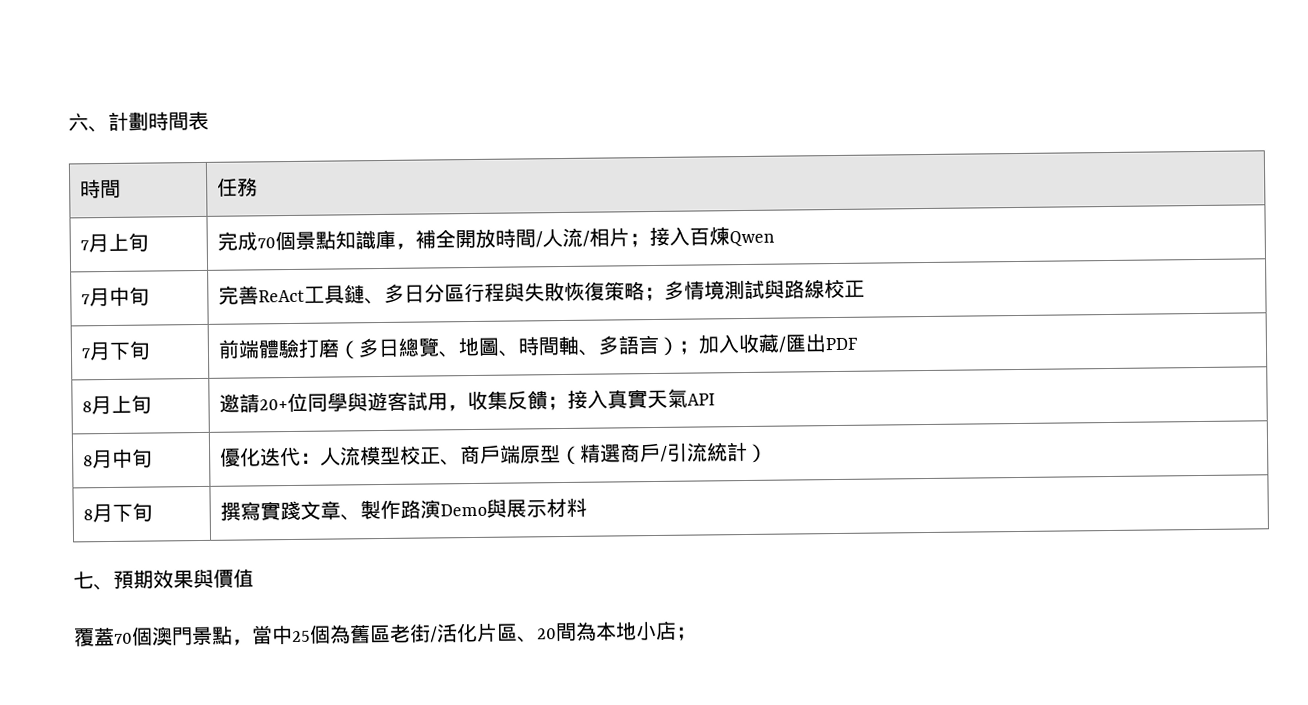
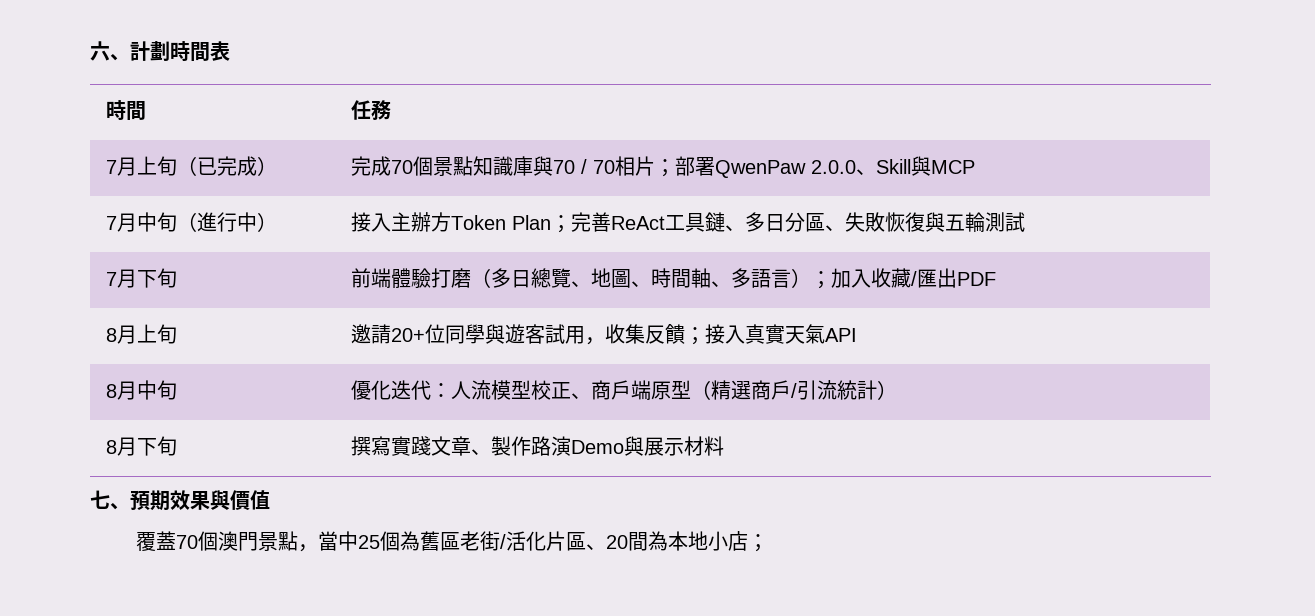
(149, 242) none -> [176,156,277,176] （已完成）
[394,226,775,250] [80,286,150,307] ，補全開放時間/人流/相片；接入百煉Qwen // 7月中旬 | -> [532,156,975,178] [105,212,277,232] [350,212,571,233] 與70 / 70相片；部署QwenPaw 2.0.0、Skill與MCP // 7月中旬（進行中） | 接入主辦方Token Plan；
[463,282,525,303] 行程與 -> [824,225,845,231] 、
[603,280,725,302] 策略；多情境 -> [924,212,985,233] 與五輪
[763,278,865,299] 與路線校正 -> (1025, 222) none

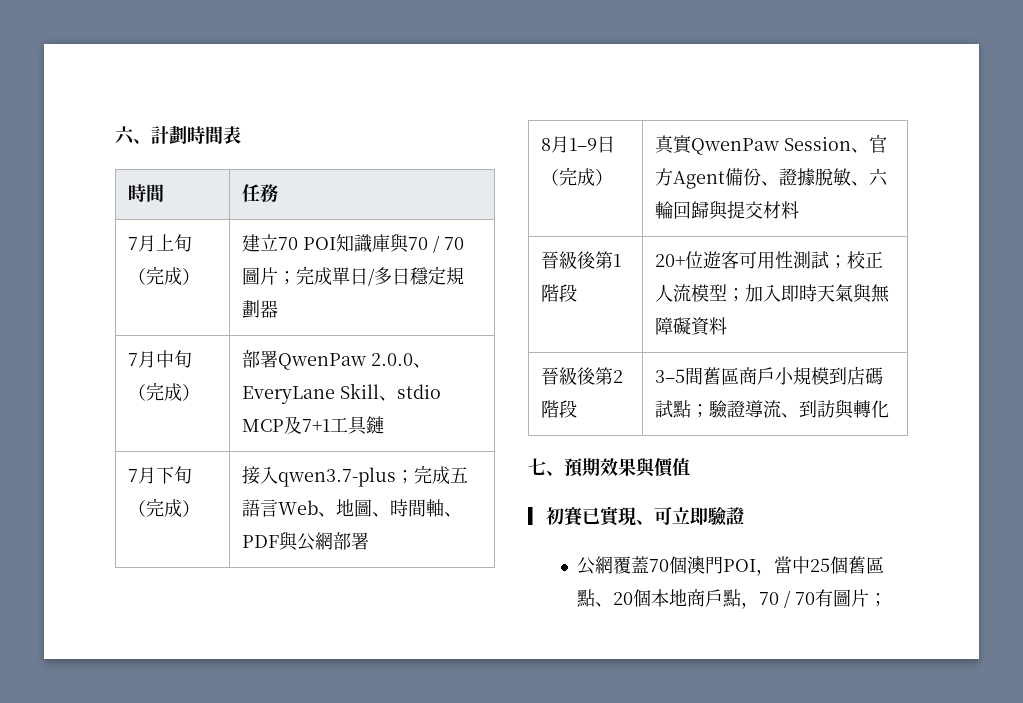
[196,156,277,176] [350,156,473,176] 已完成） | 完成70個景點 -> [146,266,201,285] [242,234,337,252] 完成） | 建立70 POI
[614,156,975,178] 相片；部署QwenPaw 2.0.0、Skill與MCP -> [242,266,465,286] [242,300,279,318] 圖片；完成單日/多日穩定規劃器
[196,212,277,232] [350,212,1025,233] [105,268,177,288] [350,268,957,289] 進行中） | 接入主辦方Token Plan；完善ReAct工具鏈、多日分區、失敗恢復與五輪測試 // 7月下旬 | 前端體驗打磨（多日總覽、地圖、時間軸、多語言）；加入收藏/匯出 -> [146,382,201,401] [242,350,432,370] [242,383,442,404] [242,416,385,435] [128,466,193,484] [128,498,201,517] [242,465,469,487] [242,499,463,517] 完成） | 部署QwenPaw 2.0.0、EveryLane Skill、stdio MCP及7+1工具鏈 // 7月下旬（完成） | 接入qwen3.7-plus；完成五語言Web、地圖、時間軸、
[105,324,177,344] [350,324,857,345] [105,380,177,400] [350,380,897,400] [105,436,177,456] [350,436,724,456] // 8月上旬 | 邀請20+位同學與遊客試用，收集反饋；接入真實天氣API // 8月中旬 | 優化迭代：人流模型校正、商戶端原型（精選商戶/引流統計） // 8月下旬 | 撰寫實踐文章、製作路演Demo與展示材料 -> [279,531,370,551] [541,136,616,153] [541,167,614,186] [655,135,888,155] [655,168,889,189] [655,200,800,220] [541,251,622,269] [541,284,578,302] [655,251,884,269] [655,283,891,303] [655,317,728,336] [541,367,624,385] [541,400,578,418] [655,366,884,385] [655,399,890,419] 與公網部署 // 8月1–9日（完成） | 真實QwenPaw Session、官方Agent備份、證據脫敏、六輪回歸與提交材料 // 晉級後第1階段 | 20+位遊客可用性測試；校正人流模型；加入即時天氣與無障礙資料 // 晉級後第2階段 | 3–5間舊區商戶小規模到店碼試點；驗證導流、到訪與轉化
(270, 500) none -> [528,506,744,527] [576,556,613,575] ▎初賽已實現、可立即驗證 // 公網
[258,531,299,551] 景點 -> [722,559,756,572] POI
[400,531,749,551] 為舊區老街/活化片區、20間為本地小店 -> [847,556,884,574] [576,589,869,609] 舊區點、20個本地商戶點，70 / 70有圖片

